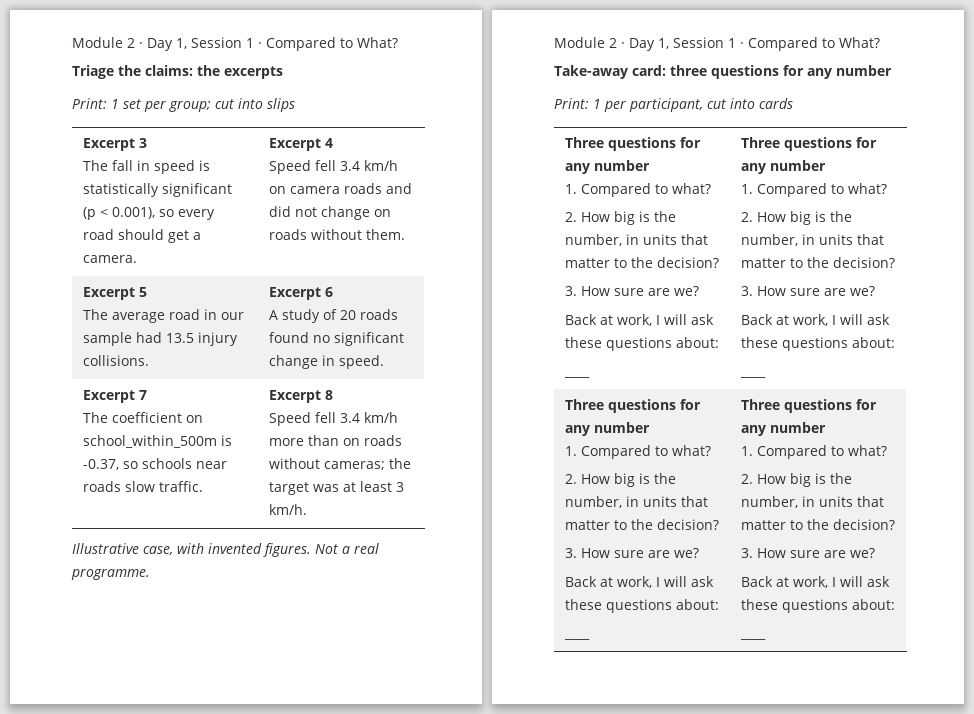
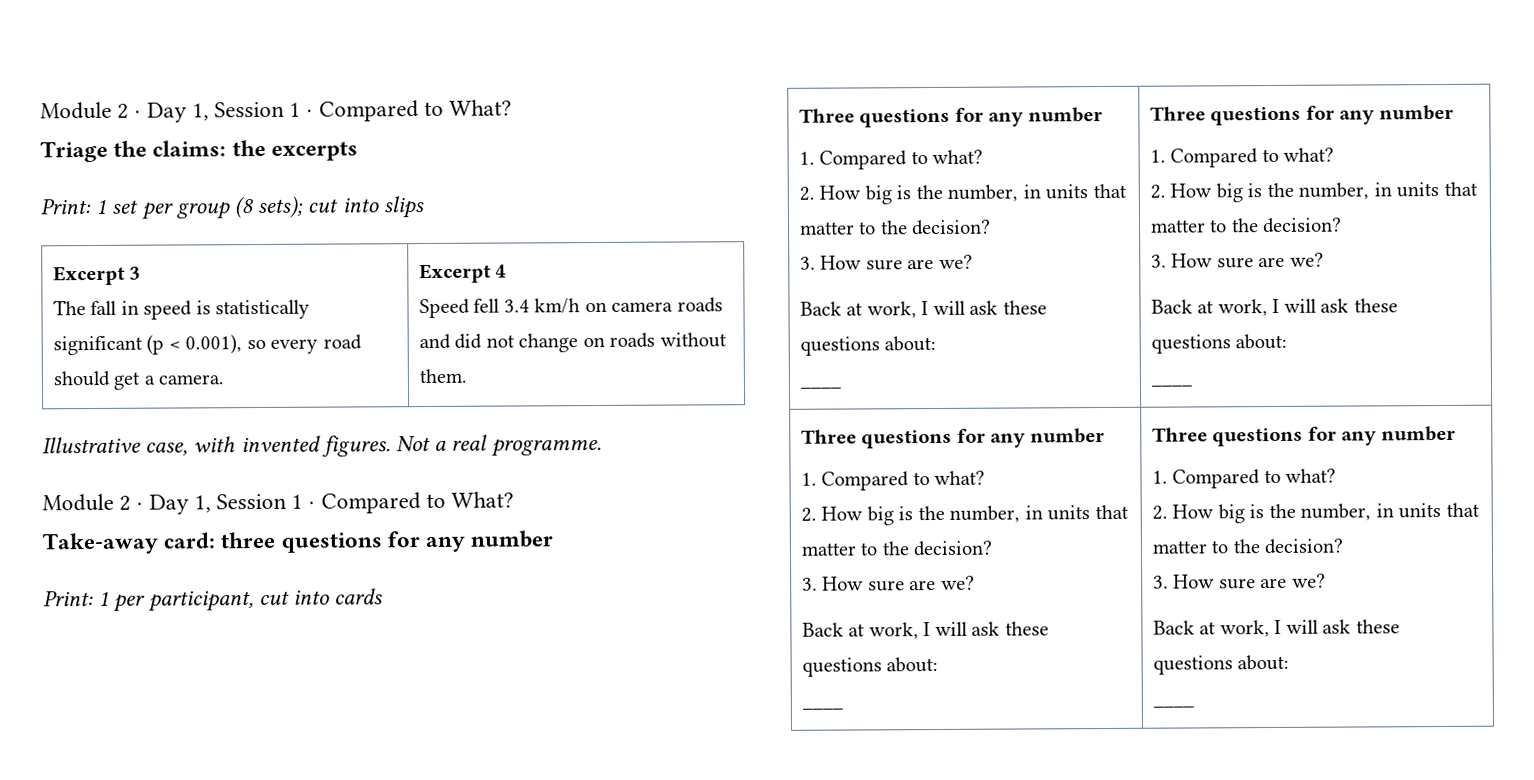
[169,101,211,112] group; -> [175,195,304,220] group (8 sets);
[82,287,147,300] [82,309,244,323] [82,332,238,346] [82,355,149,366] [268,287,333,300] [268,309,398,323] [268,332,404,346] [268,355,384,369] [82,390,147,403] [82,412,203,423] [82,435,232,448] [82,458,227,470] [82,481,203,492] [268,390,333,403] [268,412,398,426] [268,435,402,446] [268,458,411,470] [268,481,404,495] [268,504,307,515] // Excerpt 5 // The average road in our sample had 13.5 injury collisions. | Excerpt 6 // A study of 20 roads found no significant change in speed. // Excerpt 7 // The coefficient on school_within_500m is -0.37, so schools near roads slow traffic. | Excerpt 8 // Speed fell 3.4 km/h more than on roads without cameras; the target was at least 3 km/h. -> (467, 376) none

